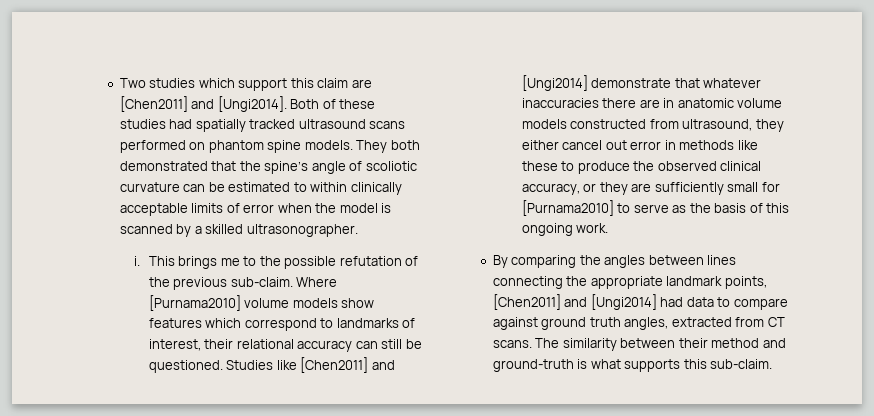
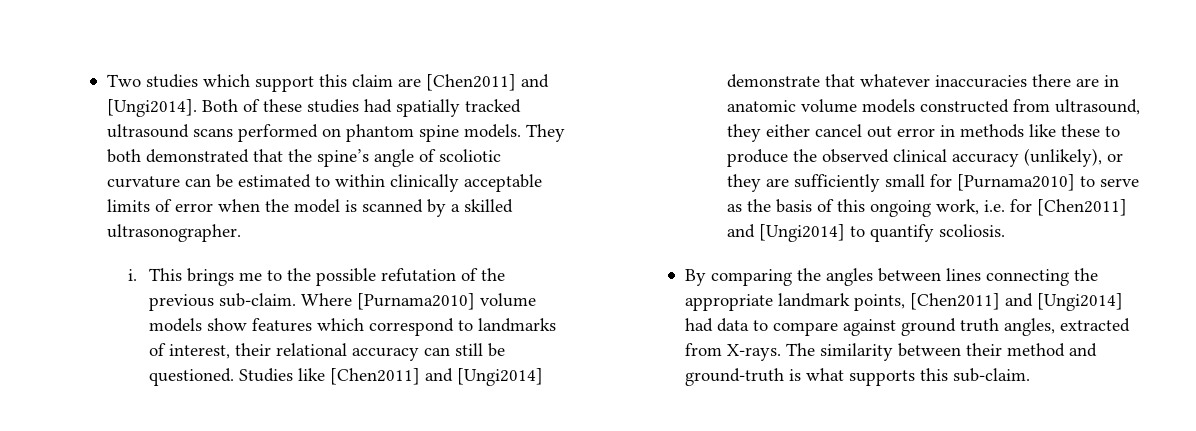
[521,183,580,195] accuracy, -> [951,148,1102,167] accuracy (unlikely),
[576,223,609,233] work. -> [935,199,1127,216] [726,224,1005,242] work, i.e. for [Chen2011] and [Ungi2014] to quantify scoliosis.
[767,317,785,327] [492,340,532,348] CT scans. -> [726,344,781,361] X-rays.

